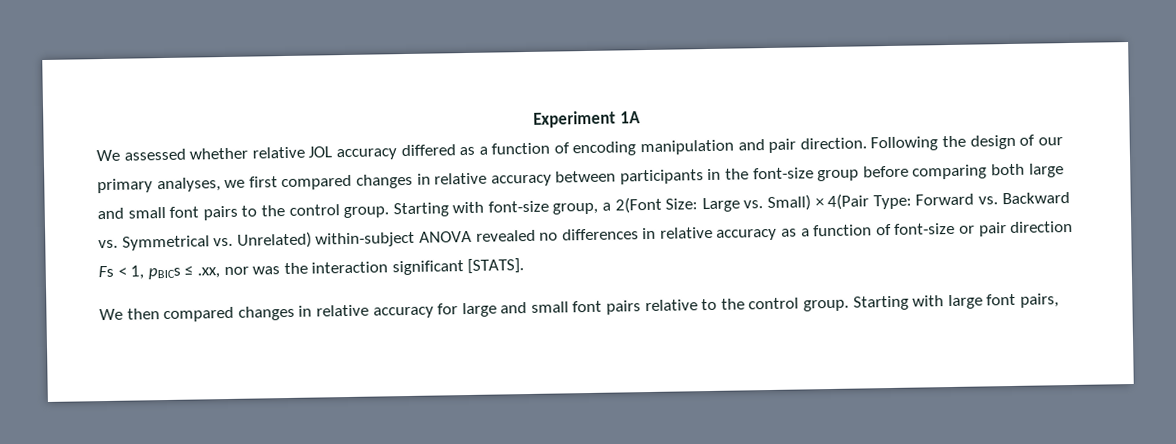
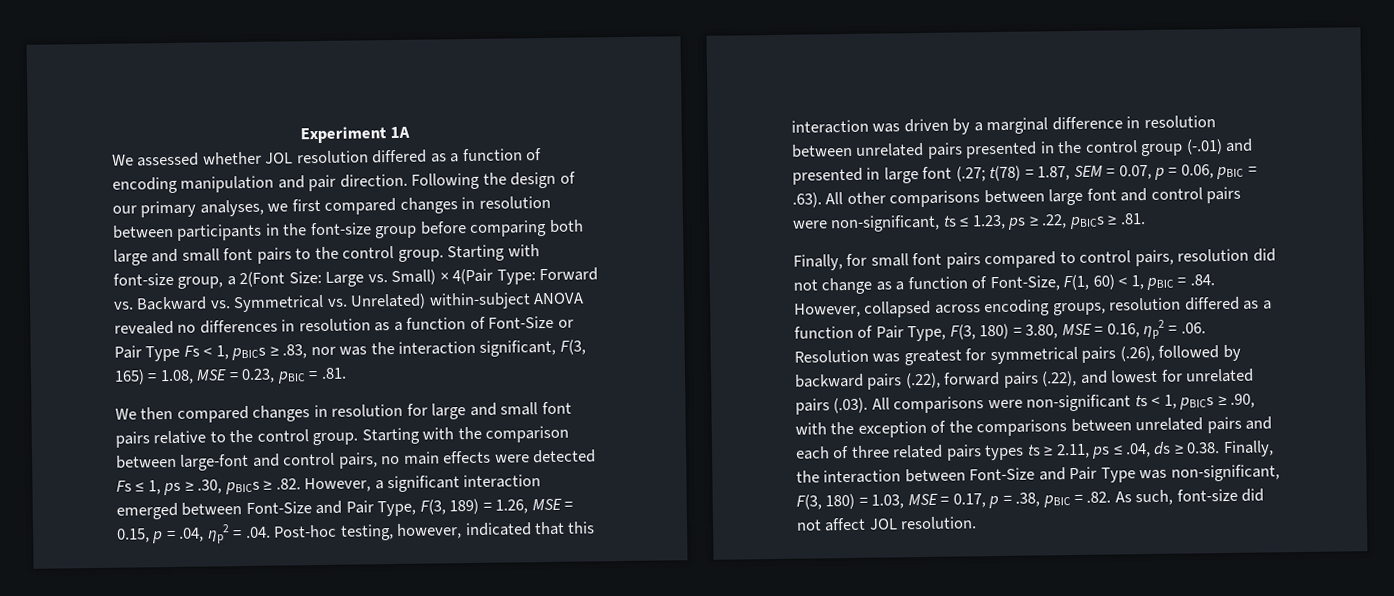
[251,146,397,161] relative JOL accuracy -> [265,150,369,164] JOL resolution
[434,172,552,187] relative accuracy -> [478,195,551,209] resolution
[659,220,1074,241] relative accuracy as a function of font-size or pair direction -> [298,315,574,332] [114,345,181,362] resolution as a function of Font-Size or Pair Type
[184,265,220,279] ≤ .xx, -> [269,344,308,359] ≥ .83,
[391,258,525,276] significant [STATS]. -> [479,339,586,357] [114,367,347,385] significant, F(3, 165) = 1.08, MSE = 0.23, pBIC = .81.
[315,304,434,319] relative accuracy -> [331,403,404,417] resolution
[947,293,1059,310] large font pairs, -> [457,425,570,443] [116,449,597,471] [116,474,542,496] [116,498,574,520] [117,521,596,544] [791,115,1216,135] [791,138,1254,159] [792,164,1257,185] [792,186,1242,208] [792,213,1146,233] [793,248,1276,271] [793,274,1215,295] [794,296,1272,318] [794,319,1206,342] [794,344,1241,366] [795,368,1255,390] [795,393,1256,415] [795,416,1273,438] [795,440,1274,461] [796,464,1280,484] [796,488,1265,510] [796,516,978,532] the comparison between large-font and control pairs, no main effects were detected Fs ≤ 1, ps ≥ .30, pBICs ≥ .82. However, a significant interaction emerged between Font-Size and Pair Type, F(3, 189) = 1.26, MSE = 0.15, p = .04, ηp2 = .04. Post-hoc testing, however, indicated that this interaction was driven by a marginal difference in resolution between unrelated pairs presented in the control group (-.01) and presented in large font (.27; t(78) = 1.87, SEM = 0.07, p = 0.06, pBIC = .63). All other comparisons between large font and control pairs were non-significant, ts ≤ 1.23, ps ≥ .22, pBICs ≥ .81. // Finally, for small font pairs compared to control pairs, resolution did not change as a function of Font-Size, F(1, 60) < 1, pBIC = .84. However, collapsed across encoding groups, resolution differed as a function of Pair Type, F(3, 180) = 3.80, MSE = 0.16, ηp2 = .06. Resolution was greatest for symmetrical pairs (.26), followed by backward pairs (.22), forward pairs (.22), and lowest for unrelated pairs (.03). All comparisons were non-significant ts < 1, pBICs ≥ .90, with the exception of the comparisons between unrelated pairs and each of three related pairs types ts ≥ 2.11, ps ≤ .04, ds ≥ 0.38. Finally, the interaction between Font-Size and Pair Type was non-significant, F(3, 180) = 1.03, MSE = 0.17, p = .38, pBIC = .82. As such, font-size did not affect JOL resolution.

